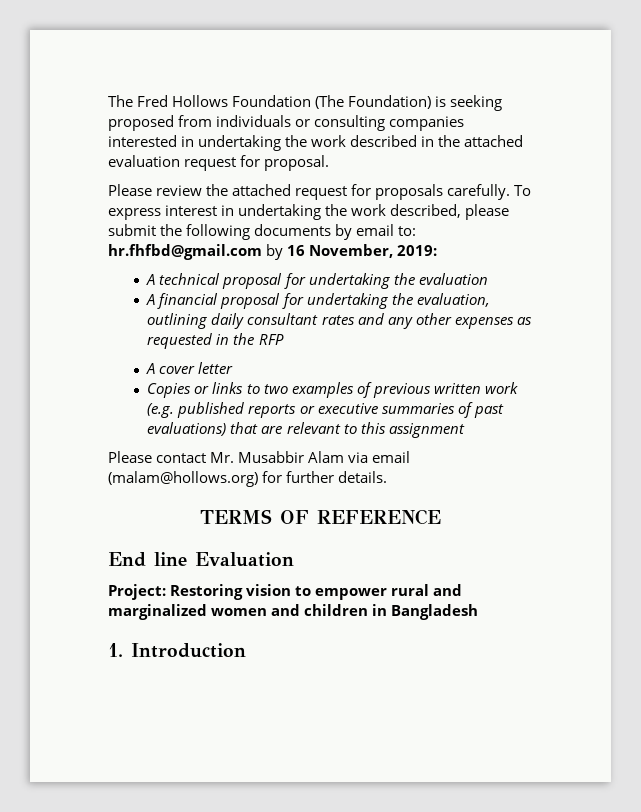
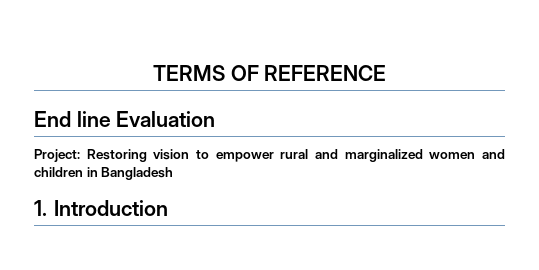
[108,95,503,111] [108,115,465,131] [108,135,524,151] [108,155,330,171] [108,184,532,200] [108,204,510,220] [108,224,417,240] [108,244,438,260] [146,273,488,289] [146,293,490,309] [147,313,532,329] [147,333,284,349] [146,362,234,374] [147,382,518,398] [147,402,504,418] [147,422,465,438] [108,451,411,463] [108,471,388,487] The Fred Hollows Foundation (The Foundation) is seeking proposed from individuals or consulting companies interested in undertaking the work described in the attached evaluation request for proposal. // Please review the attached request for proposals carefully. To express interest in undertaking the work described, please submit the following documents by email to: hr.fhfbd@gmail.com by 16 November, 2019: // A technical proposal for undertaking the evaluation // A financial proposal for undertaking the evaluation, outlining daily consultant rates and any other expenses as requested in the RFP // A cover letter // Copies or links to two examples of previous written work (e.g. published reports or executive summaries of past evaluations) that are relevant to this assignment // Please contact Mr. Musabbir Alam via email (malam@hollows.org) for further details. // -> (152, 73) none

